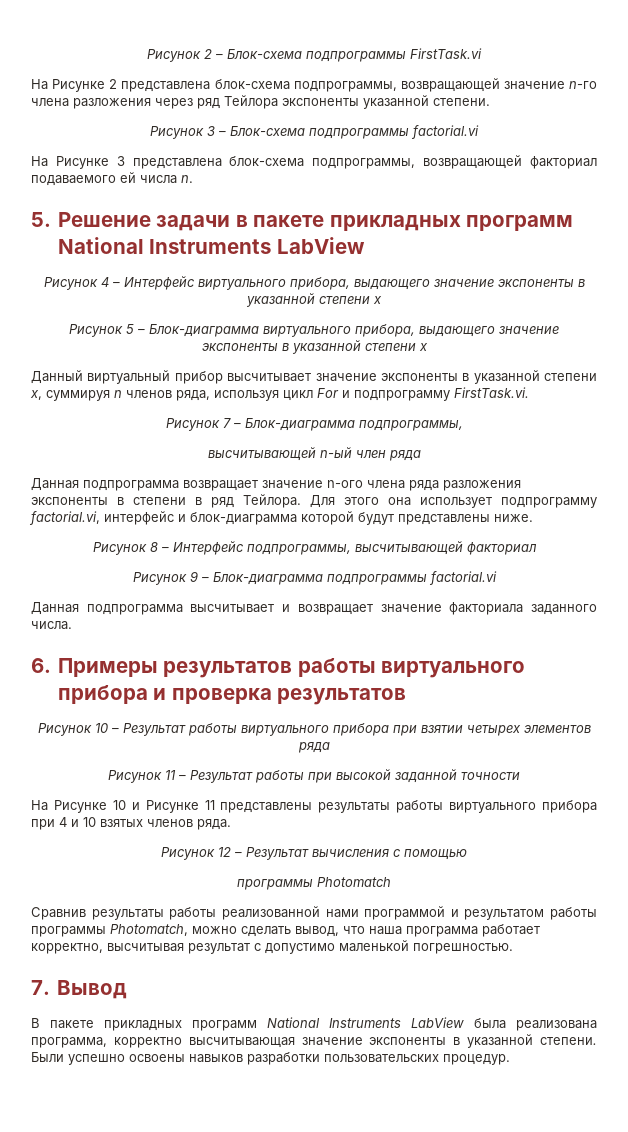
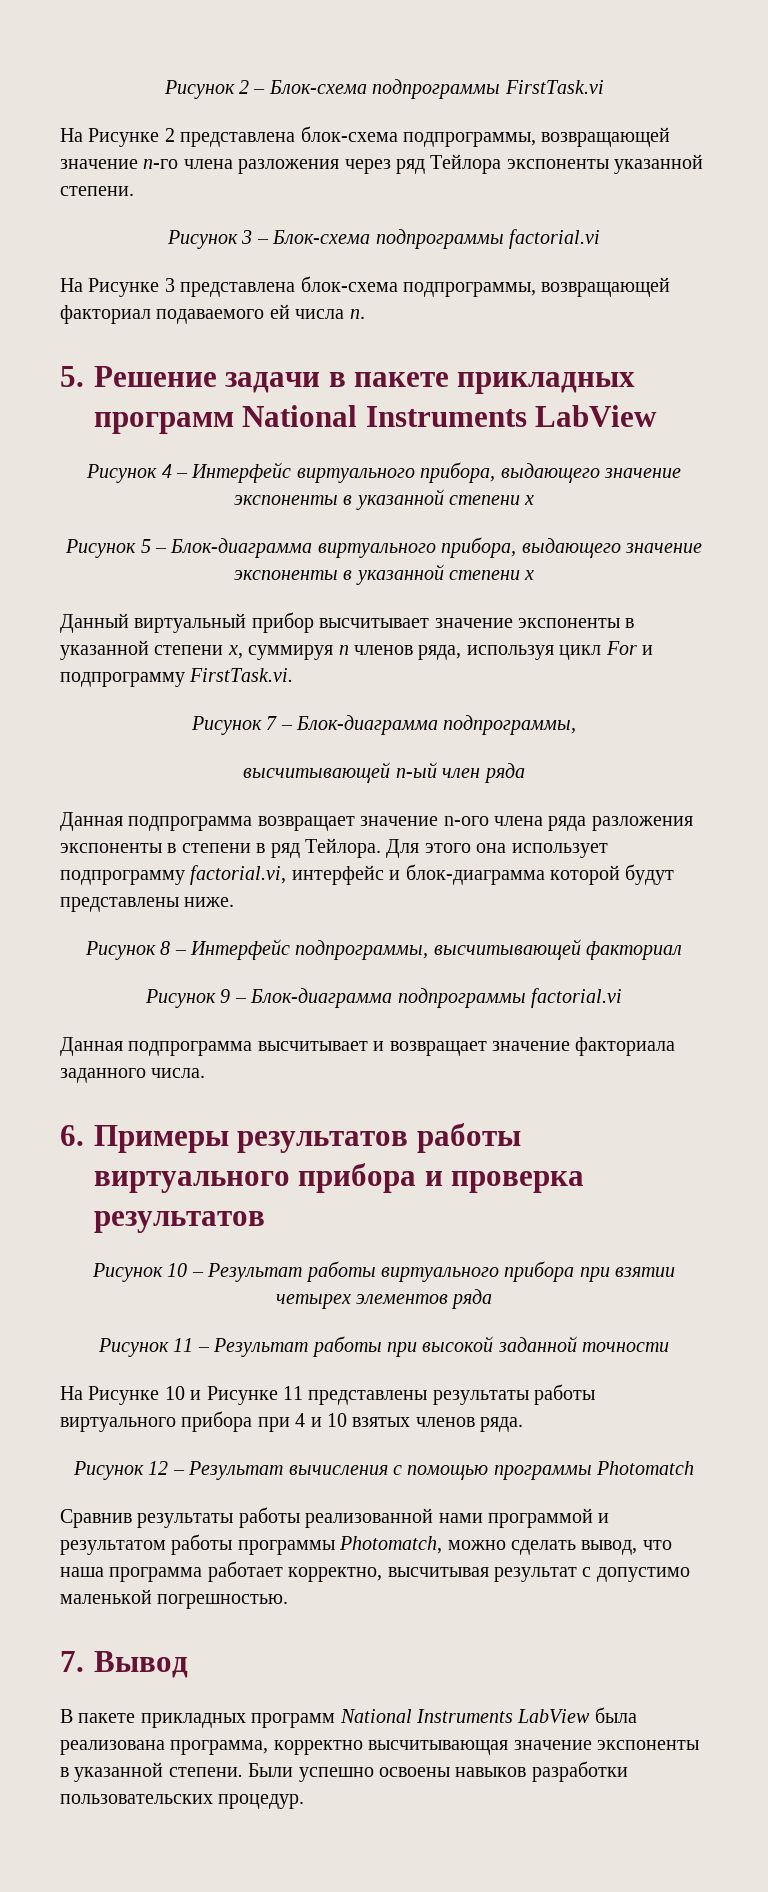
(467, 854) // -> (489, 1472) none

